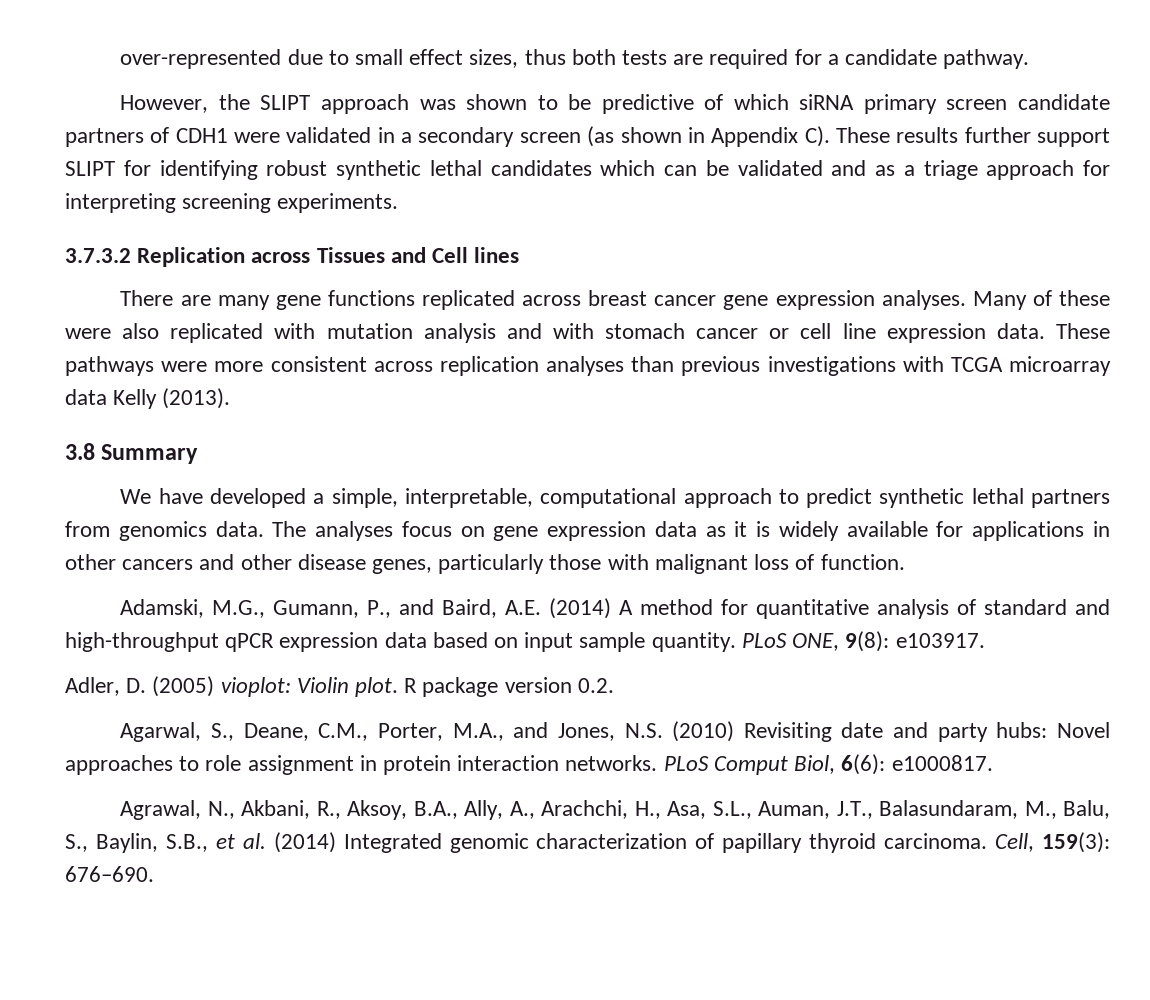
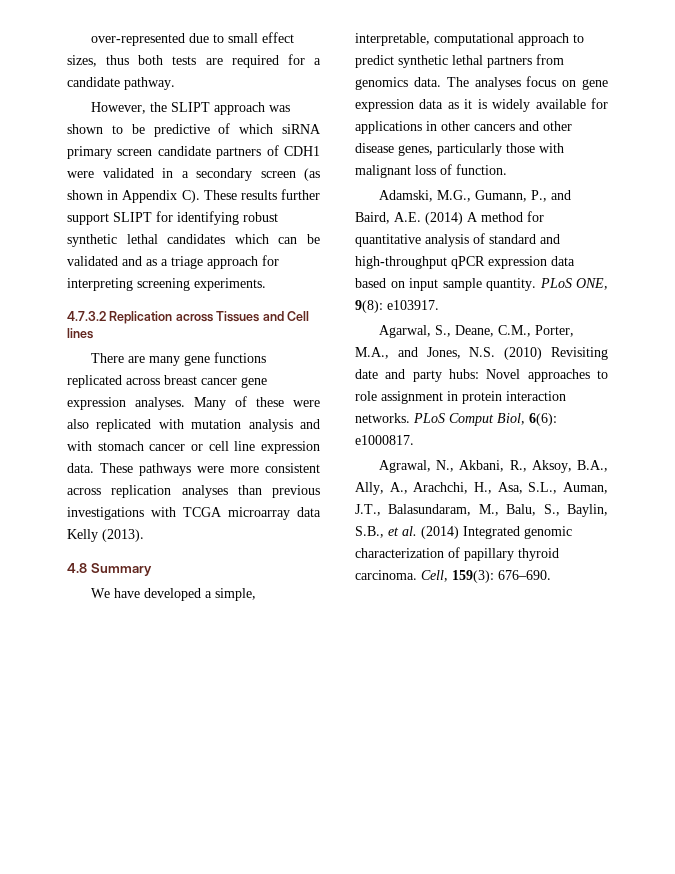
[65,248,131,263] 3.7.3.2 -> [67,311,106,321] 4.7.3.2
[65,443,95,460] 3.8 -> [67,563,87,573] 4.8
[65,676,614,697] // Adler, D. (2005) vioplot: Violin plot. R package version 0.2. -> (439, 305) none

